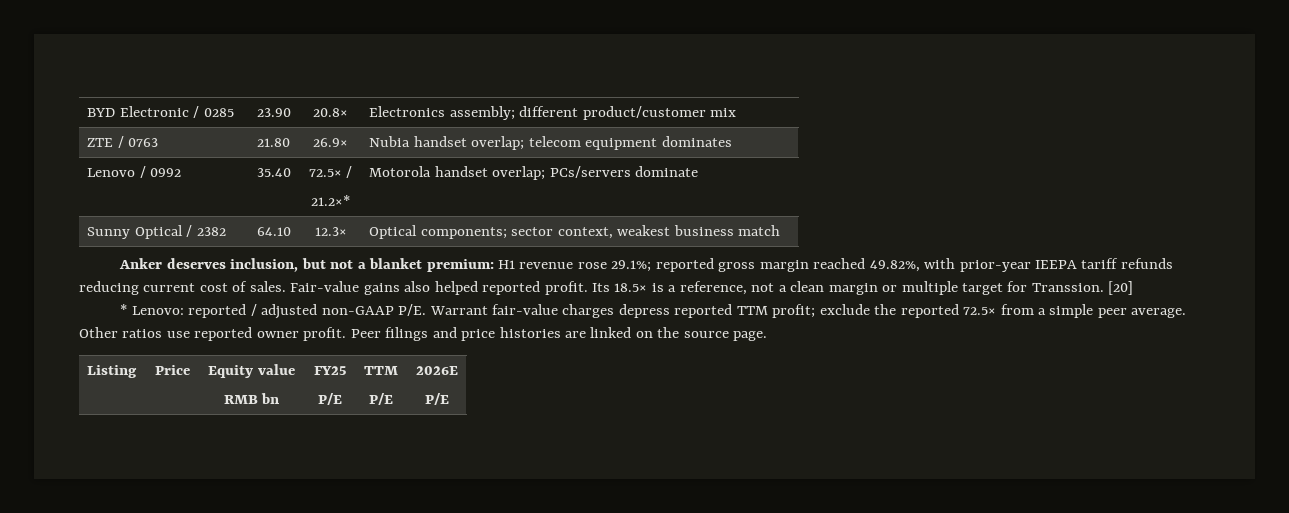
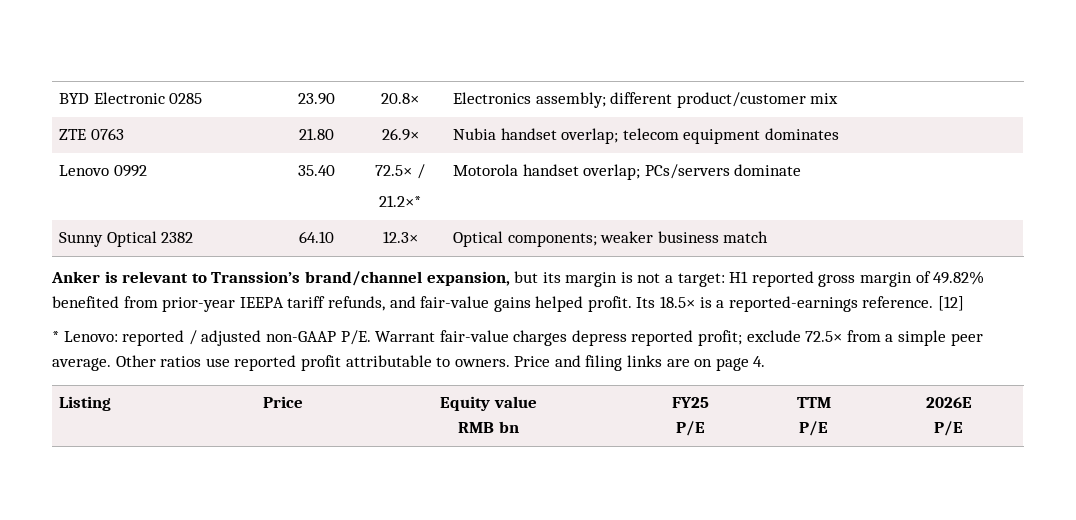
[193,106,200,118] / -> (165, 98) none
[117,136,124,148] / -> (86, 134) none
[139,166,146,178] / -> (109, 170) none
[186,225,193,237] / -> (157, 239) none
[511,225,671,239] sector context, weakest -> [600,231,654,243] weaker
[166,258,1173,272] [79,281,541,295] deserves inclusion, but not a blanket premium: H1 revenue rose 29.1%; reported gross margin reached 49.82%, with prior-year IEEPA tariff refunds reducing current cost of sales. Fair-value gains also helped reported -> [104,271,985,287] [52,296,584,312] is relevant to Transsion’s brand/channel expansion, but its margin is not a target: H1 reported gross margin of 49.82% benefited from prior-year IEEPA tariff refunds, and fair-value gains helped
[679,281,1134,295] reference, not a clean margin or multiple target for Transsion. [20] -> [728,296,965,312] reported-earnings reference. [12]
[736,306,768,315] TTM -> (694, 338) none
[874,304,959,318] the reported -> (801, 336) none
[256,327,768,341] owner profit. Peer filings and price histories are linked on the source page. -> [300,355,766,371] profit attributable to owners. Price and filing links are on page 4.

